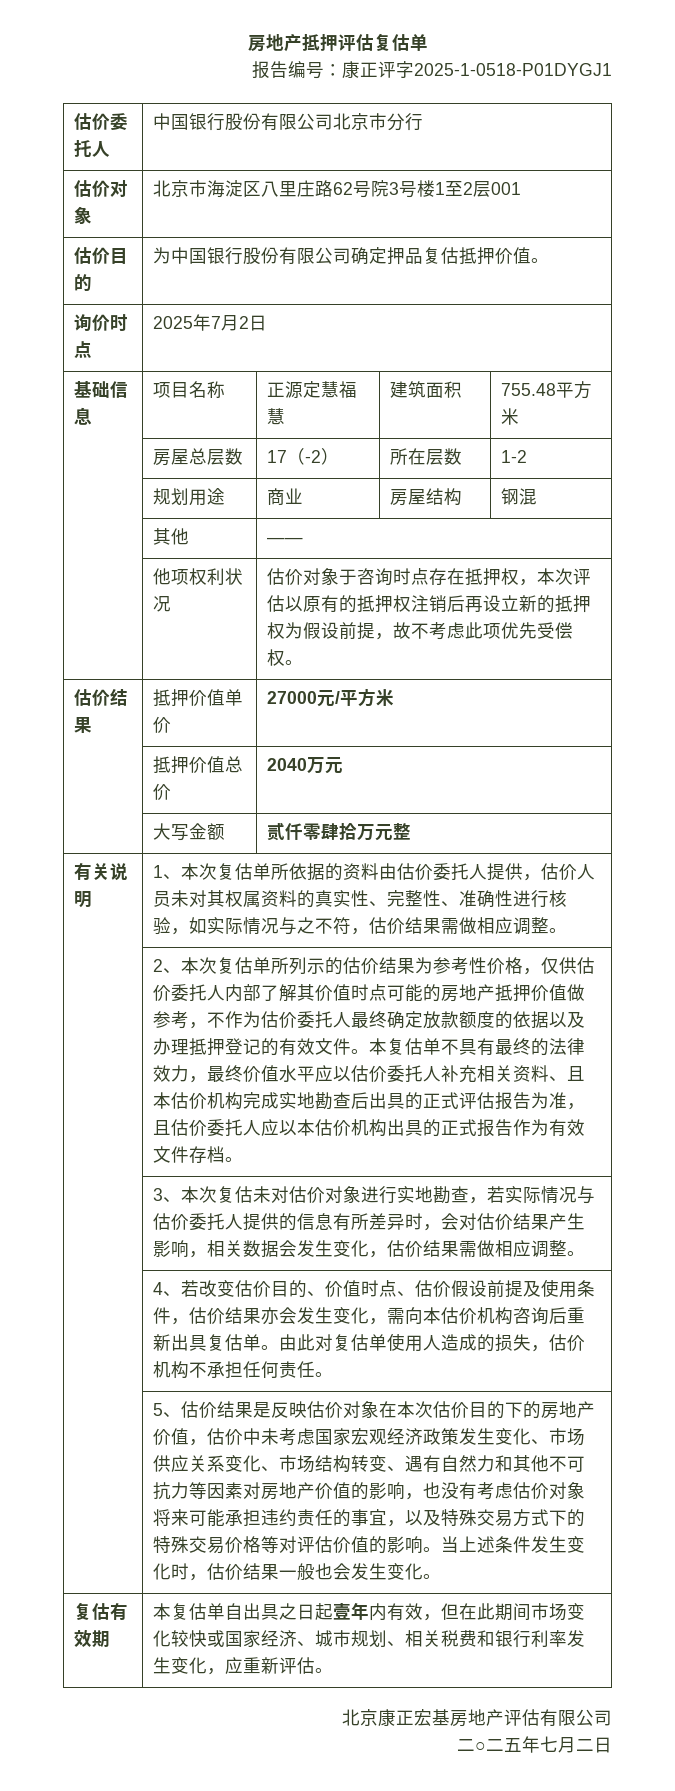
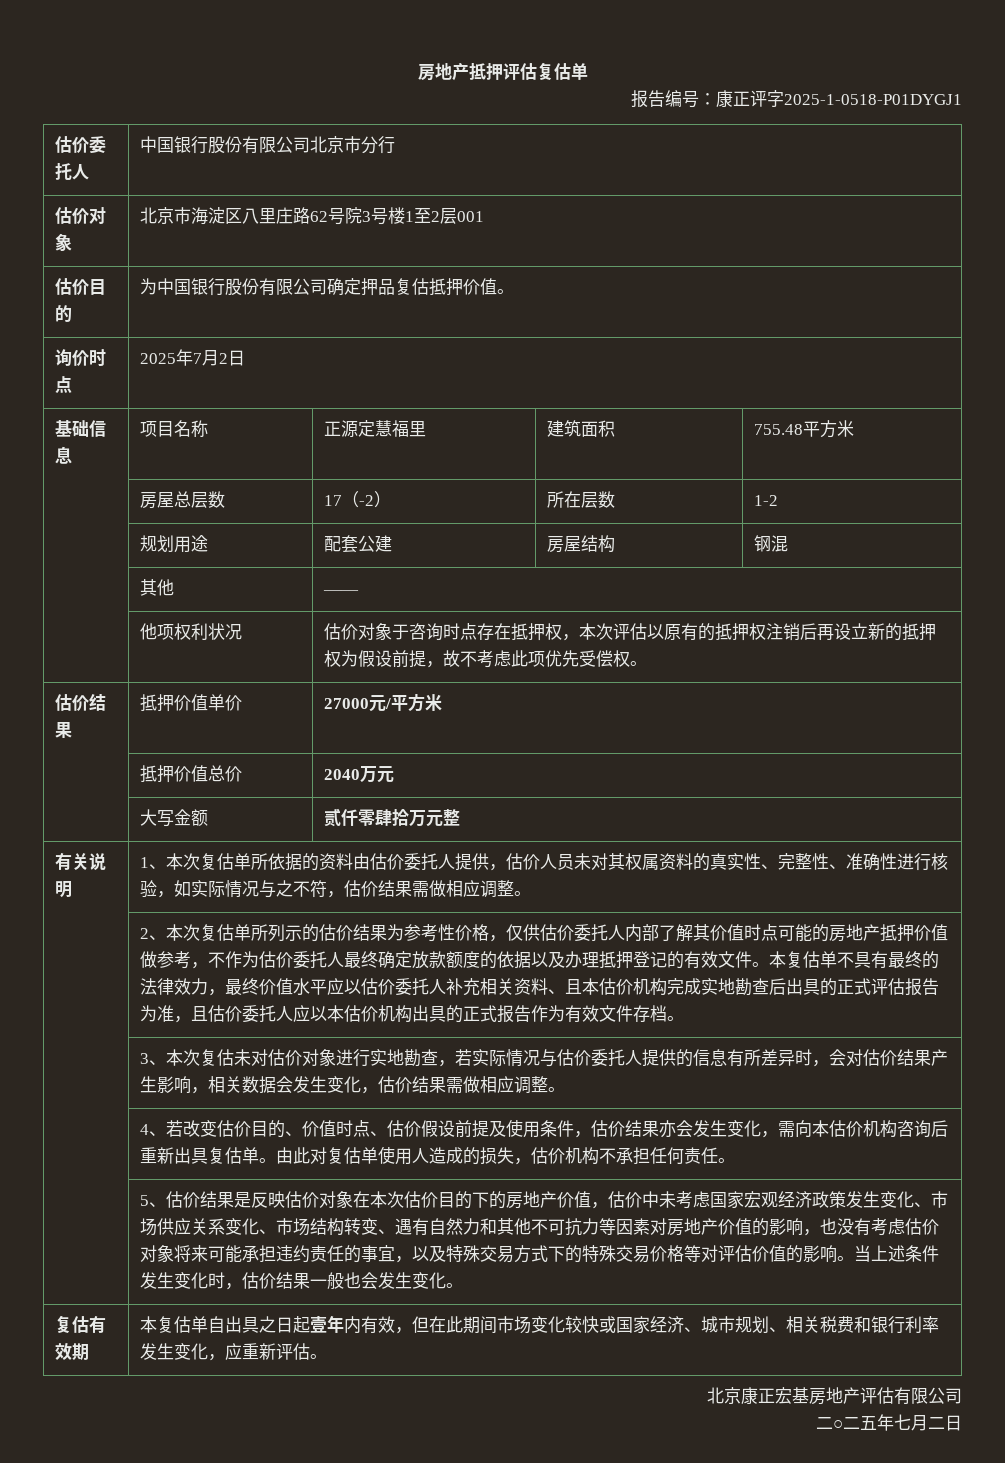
[266,408,285,425] 慧 -> [409,421,427,437] 里
[266,488,303,505] 商业 -> [324,535,393,553] 配套公建

